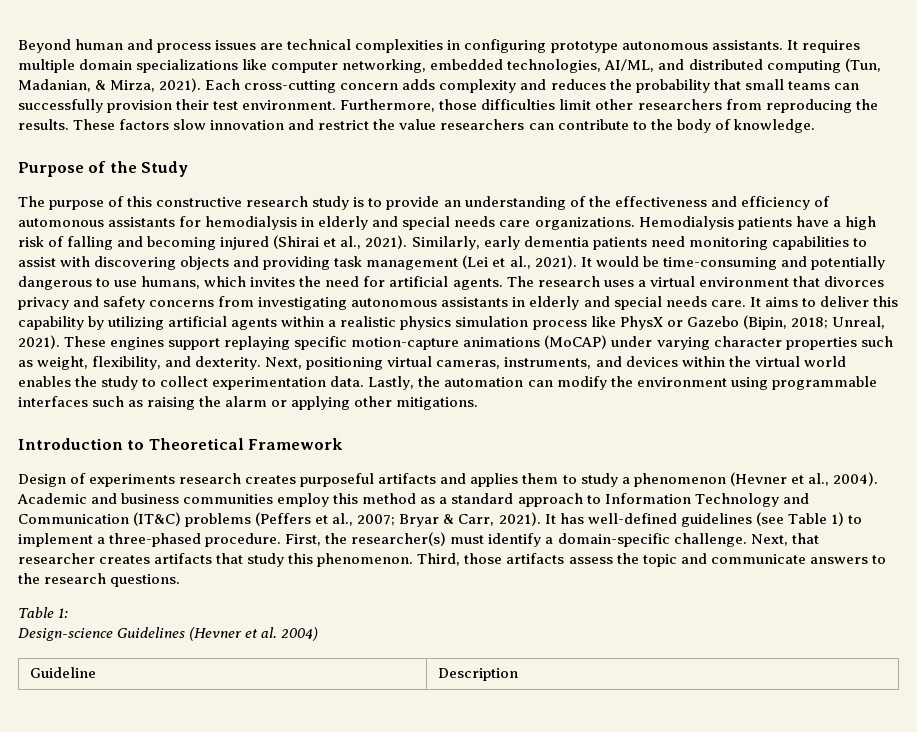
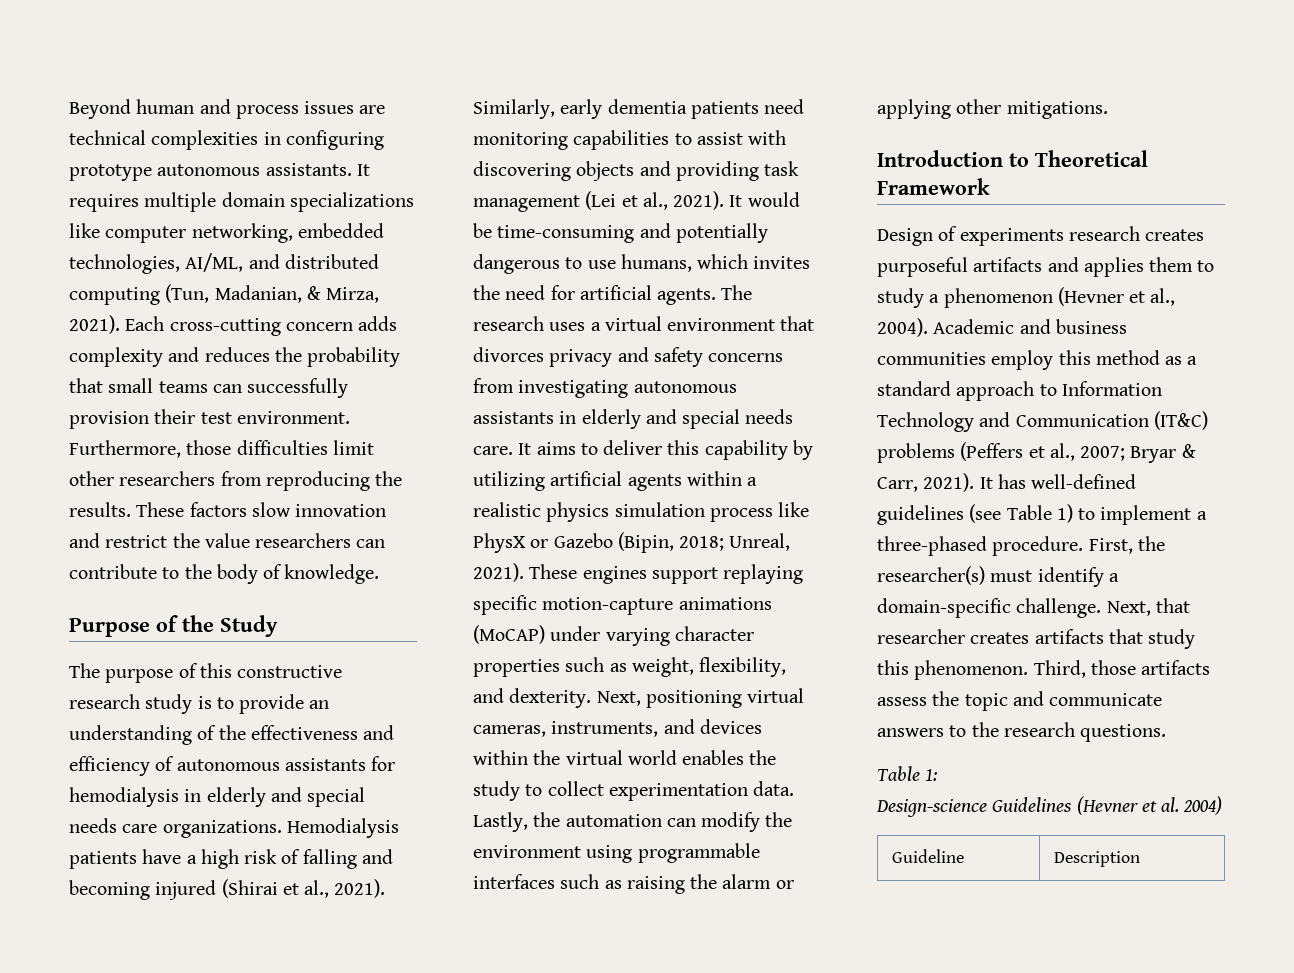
[18,218,104,227] automonous -> [176,759,280,771] autonomous

